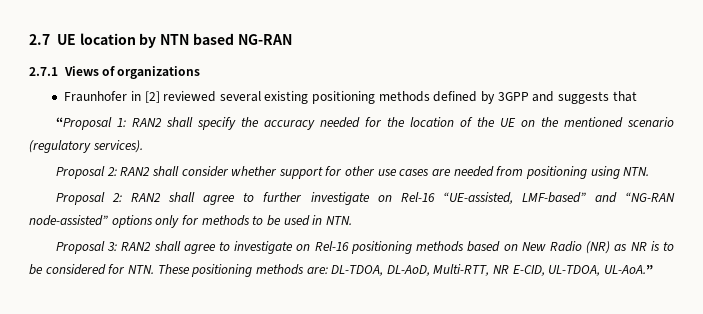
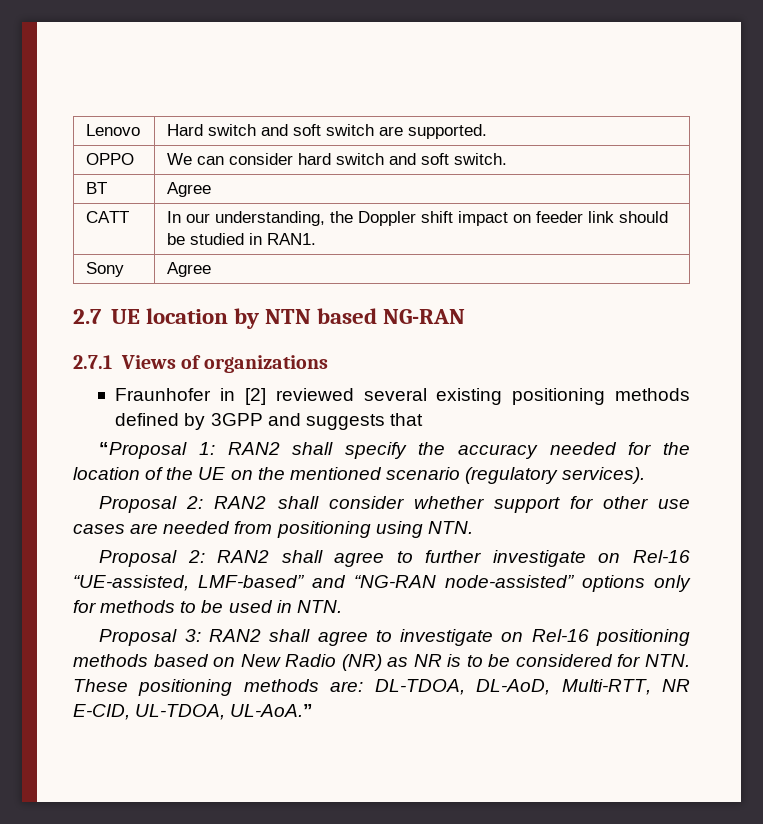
(29, 39) none -> [86,124,141,136] [167,124,488,139] [86,153,135,165] [167,153,508,165] [86,182,108,194] [167,182,212,197] [86,211,130,223] [167,211,669,226] [167,233,317,245] [86,262,125,277] [167,262,212,277] Lenovo | Hard switch and soft switch are supported. // OPPO | We can consider hard switch and soft switch. // BT | Agree // CATT | In our understanding, the Doppler shift impact on feeder link should be studied in RAN1. // Sony | Agree //

